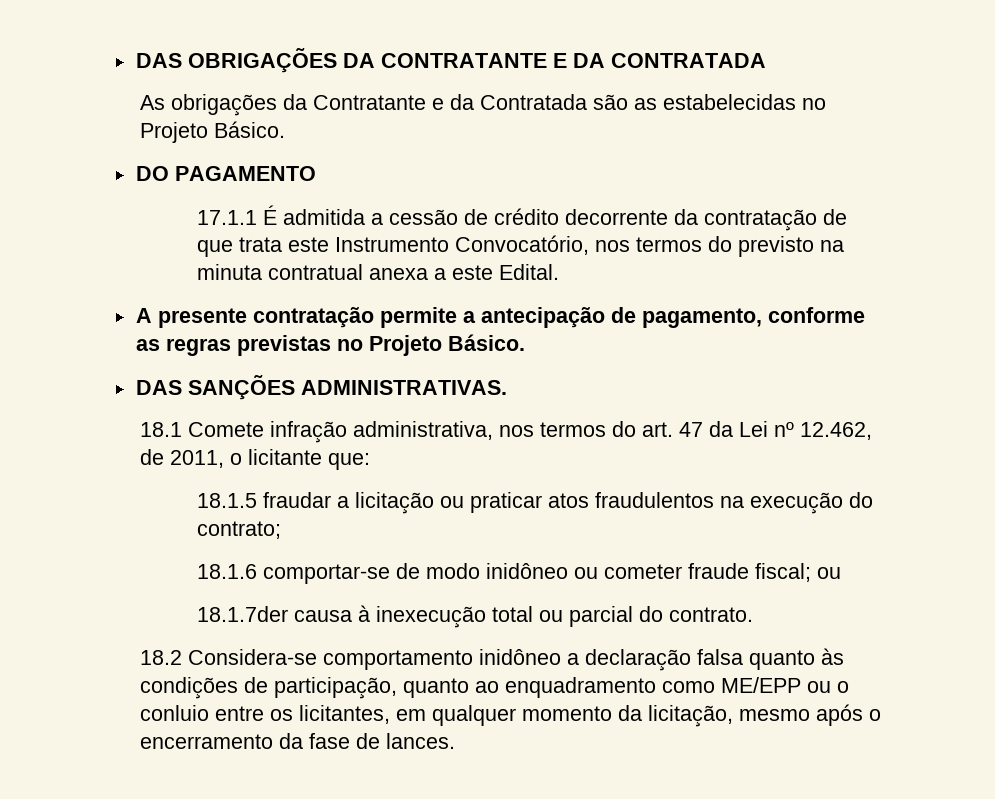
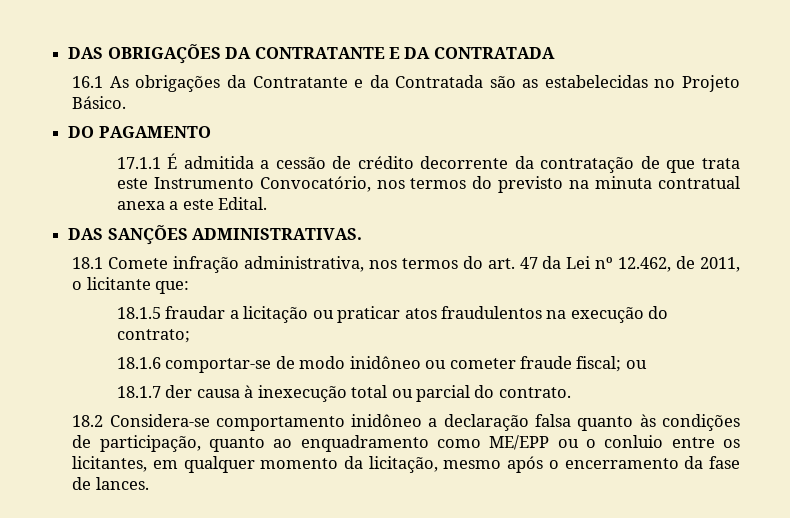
(766, 60) none -> [72,76,104,88] 16.1
[135,307,865,328] [135,334,525,356] // A presente contratação permite a antecipação de pagamento, conforme as regras previstas no Projeto Básico. -> (268, 203) none
[196,606,288,622] 18.1.7der -> [116,385,193,398] 18.1.7 der

